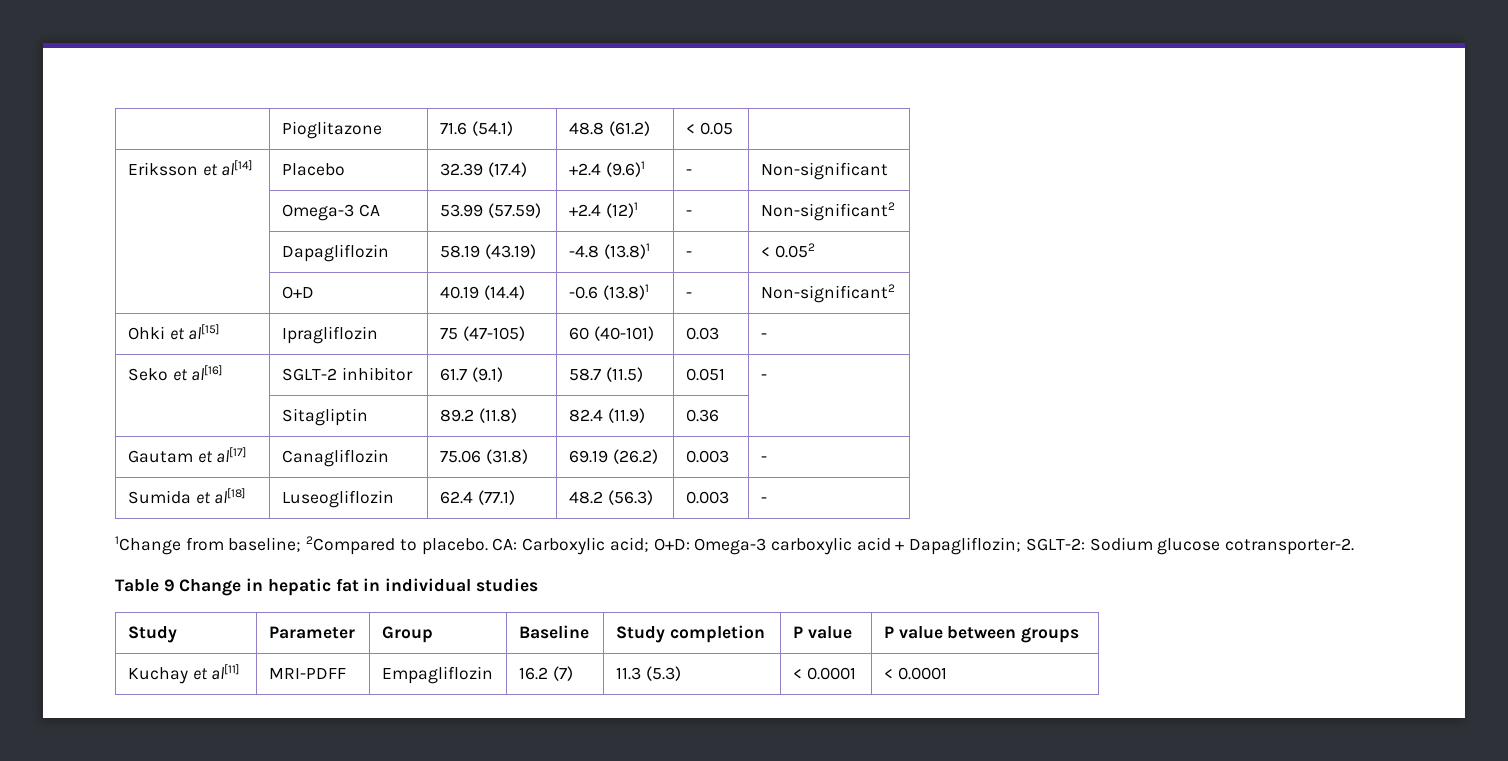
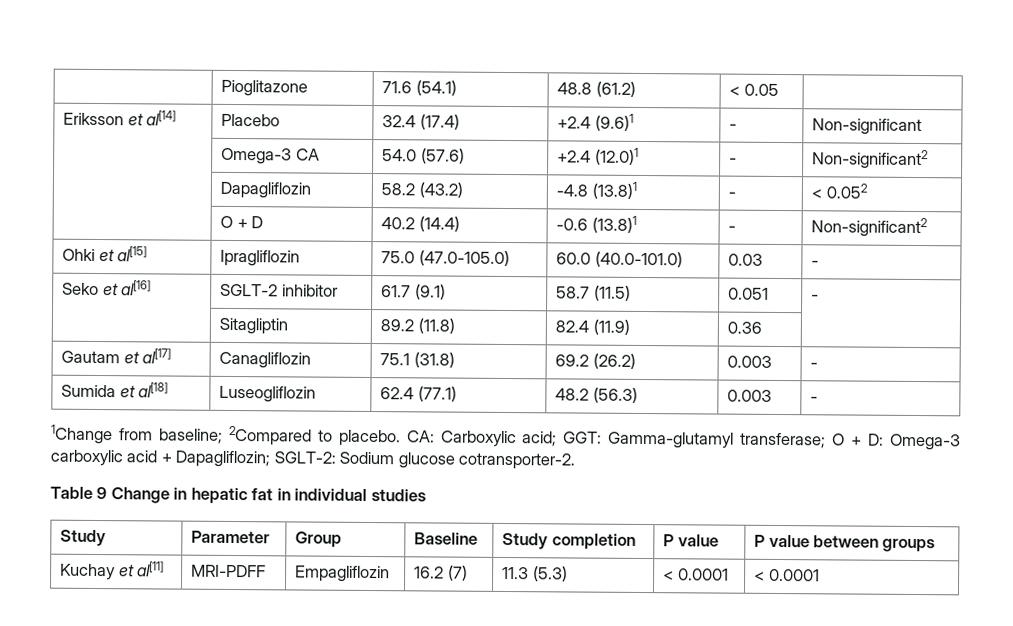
[439,163,483,176] 32.39 -> [382,115,417,128] 32.4
[439,203,541,218] [568,202,638,218] 53.99 (57.59) | +2.4 (12)1 -> [382,148,465,164] [557,147,639,165] 54.0 (57.6) | +2.4 (12.0)1
[439,244,536,259] 58.19 (43.19) -> [381,182,463,198] 58.2 (43.2)
[281,286,314,299] [439,286,479,299] O+D | 40.19 -> [220,215,263,229] [381,217,416,230] O + D | 40.2
[439,326,525,341] [568,326,654,341] 75 (47-105) | 60 (40-101) -> [381,250,510,267] [556,251,683,268] 75.0 (47.0-105.0) | 60.0 (40.0-101.0)
[439,450,481,463] 75.06 -> [380,353,411,366] 75.1
[568,450,608,463] 69.19 -> [555,354,590,367] 69.2
[653,538,690,551] O+D: -> [563,431,885,449] GGT: Gamma-glutamyl transferase; O + D:

